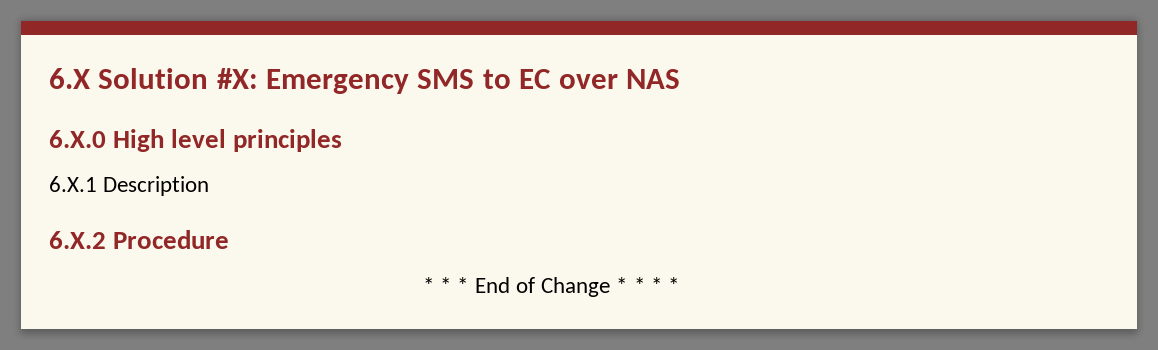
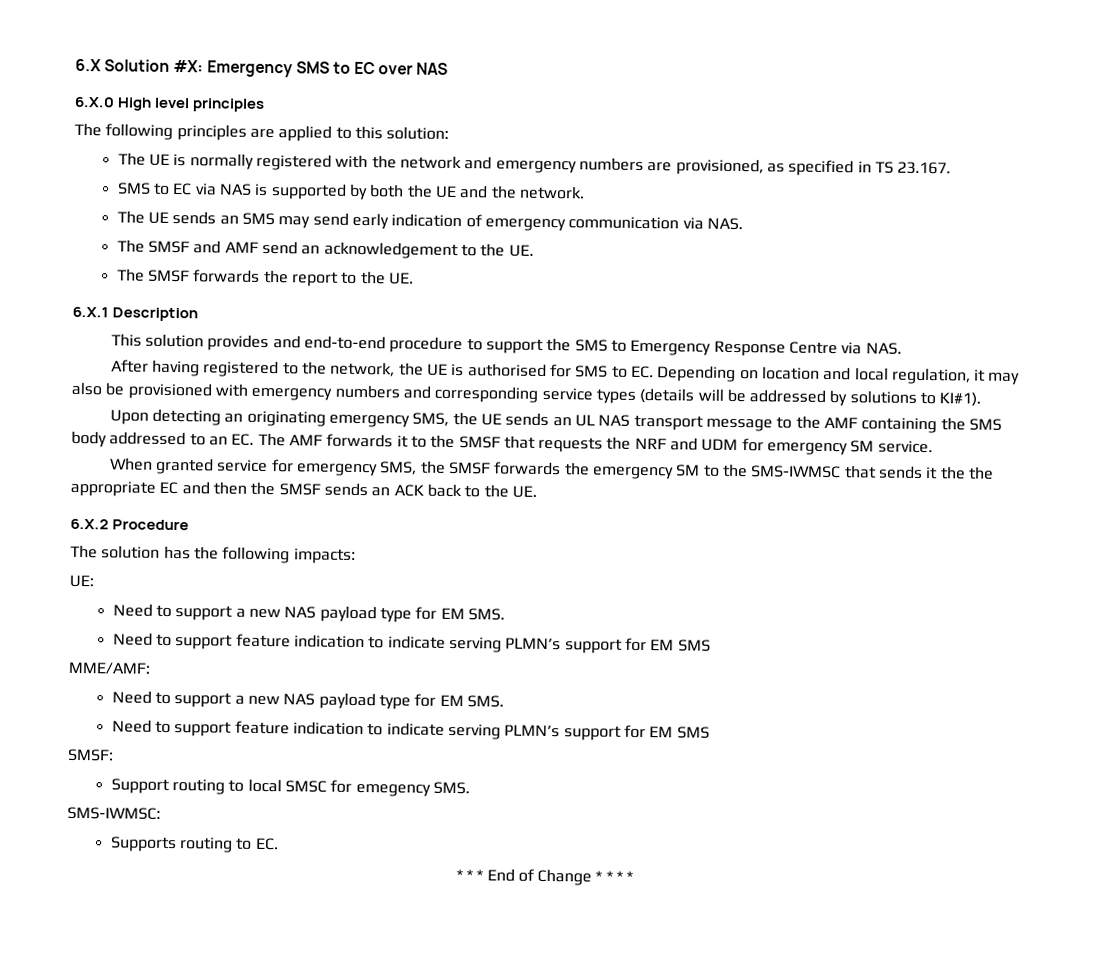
[49,176,210,196] [49,230,230,249] 6.X.1 Description // 6.X.2 Procedure -> [74,122,450,142] [117,152,952,177] [116,182,585,201] [116,210,743,232] [116,239,534,260] [116,268,415,287] [72,306,199,322] [110,333,902,357] [110,359,1021,386] [71,381,982,407] [109,408,1002,434] [71,430,933,456] [109,457,994,480] [70,480,537,498] [70,518,190,531] [70,544,356,564] [69,574,94,588] [112,603,506,623] [112,632,711,654] [68,661,151,675] [111,690,505,710] [111,719,710,741] [67,748,114,762] [110,778,471,797] [67,806,161,820] [110,836,279,853] The following principles are applied to this solution: // The UE is normally registered with the network and emergency numbers are provisioned, as specified in TS 23.167. // SMS to EC via NAS is supported by both the UE and the network. // The UE sends an SMS may send early indication of emergency communication via NAS. // The SMSF and AMF send an acknowledgement to the UE. // The SMSF forwards the report to the UE. // 6.X.1 Description // This solution provides and end-to-end procedure to support the SMS to Emergency Response Centre via NAS. // After having registered to the network, the UE is authorised for SMS to EC. Depending on location and local regulation, it may also be provisioned with emergency numbers and corresponding service types (details will be addressed by solutions to KI#1). // Upon detecting an originating emergency SMS, the UE sends an UL NAS transport message to the AMF containing the SMS body addressed to an EC. The AMF forwards it to the SMSF that requests the NRF and UDM for emergency SM service. // When granted service for emergency SMS, the SMSF forwards the emergency SM to the SMS-IWMSC that sends it the the appropriate EC and then the SMSF sends an ACK back to the UE. // 6.X.2 Procedure // The solution has the following impacts: // UE: // Need to support a new NAS payload type for EM SMS. // Need to support feature indication to indicate serving PLMN’s support for EM SMS // MME/AMF: // Need to support a new NAS payload type for EM SMS. // Need to support feature indication to indicate serving PLMN’s support for EM SMS // SMSF: // Support routing to local SMSC for emegency SMS. // SMS-IWMSC: // Supports routing to EC.

